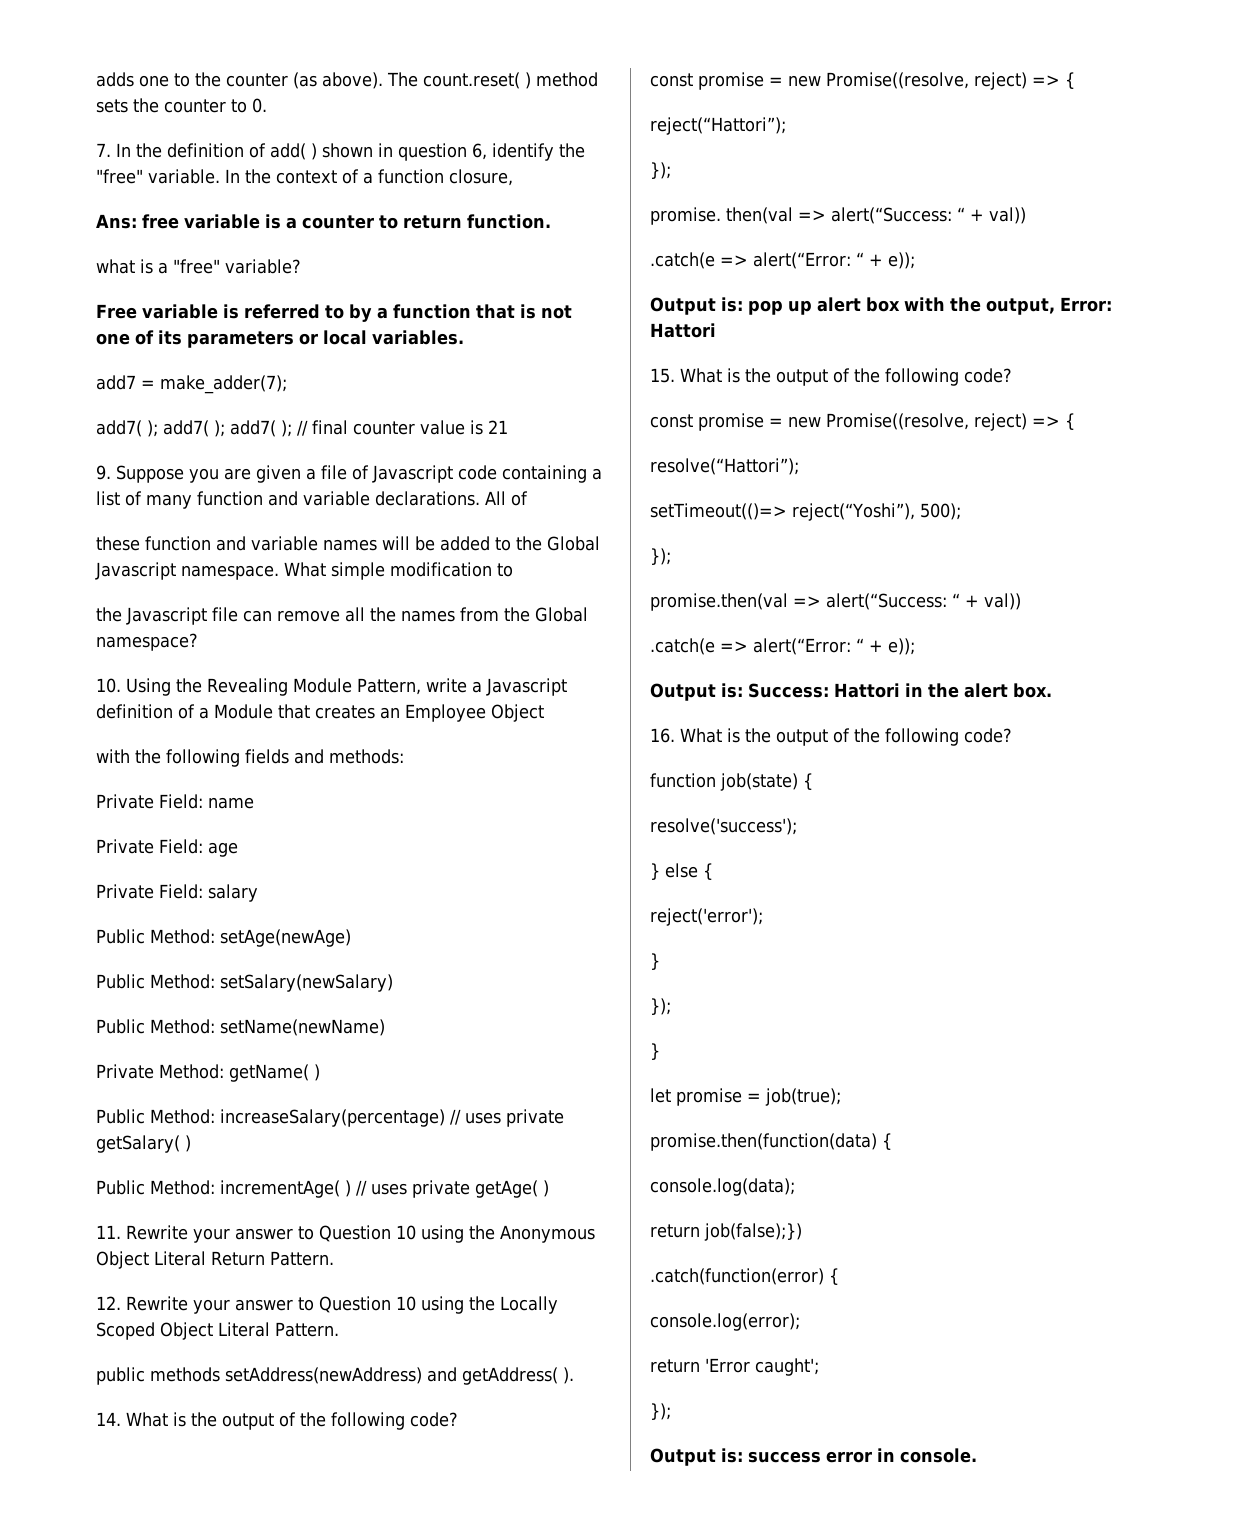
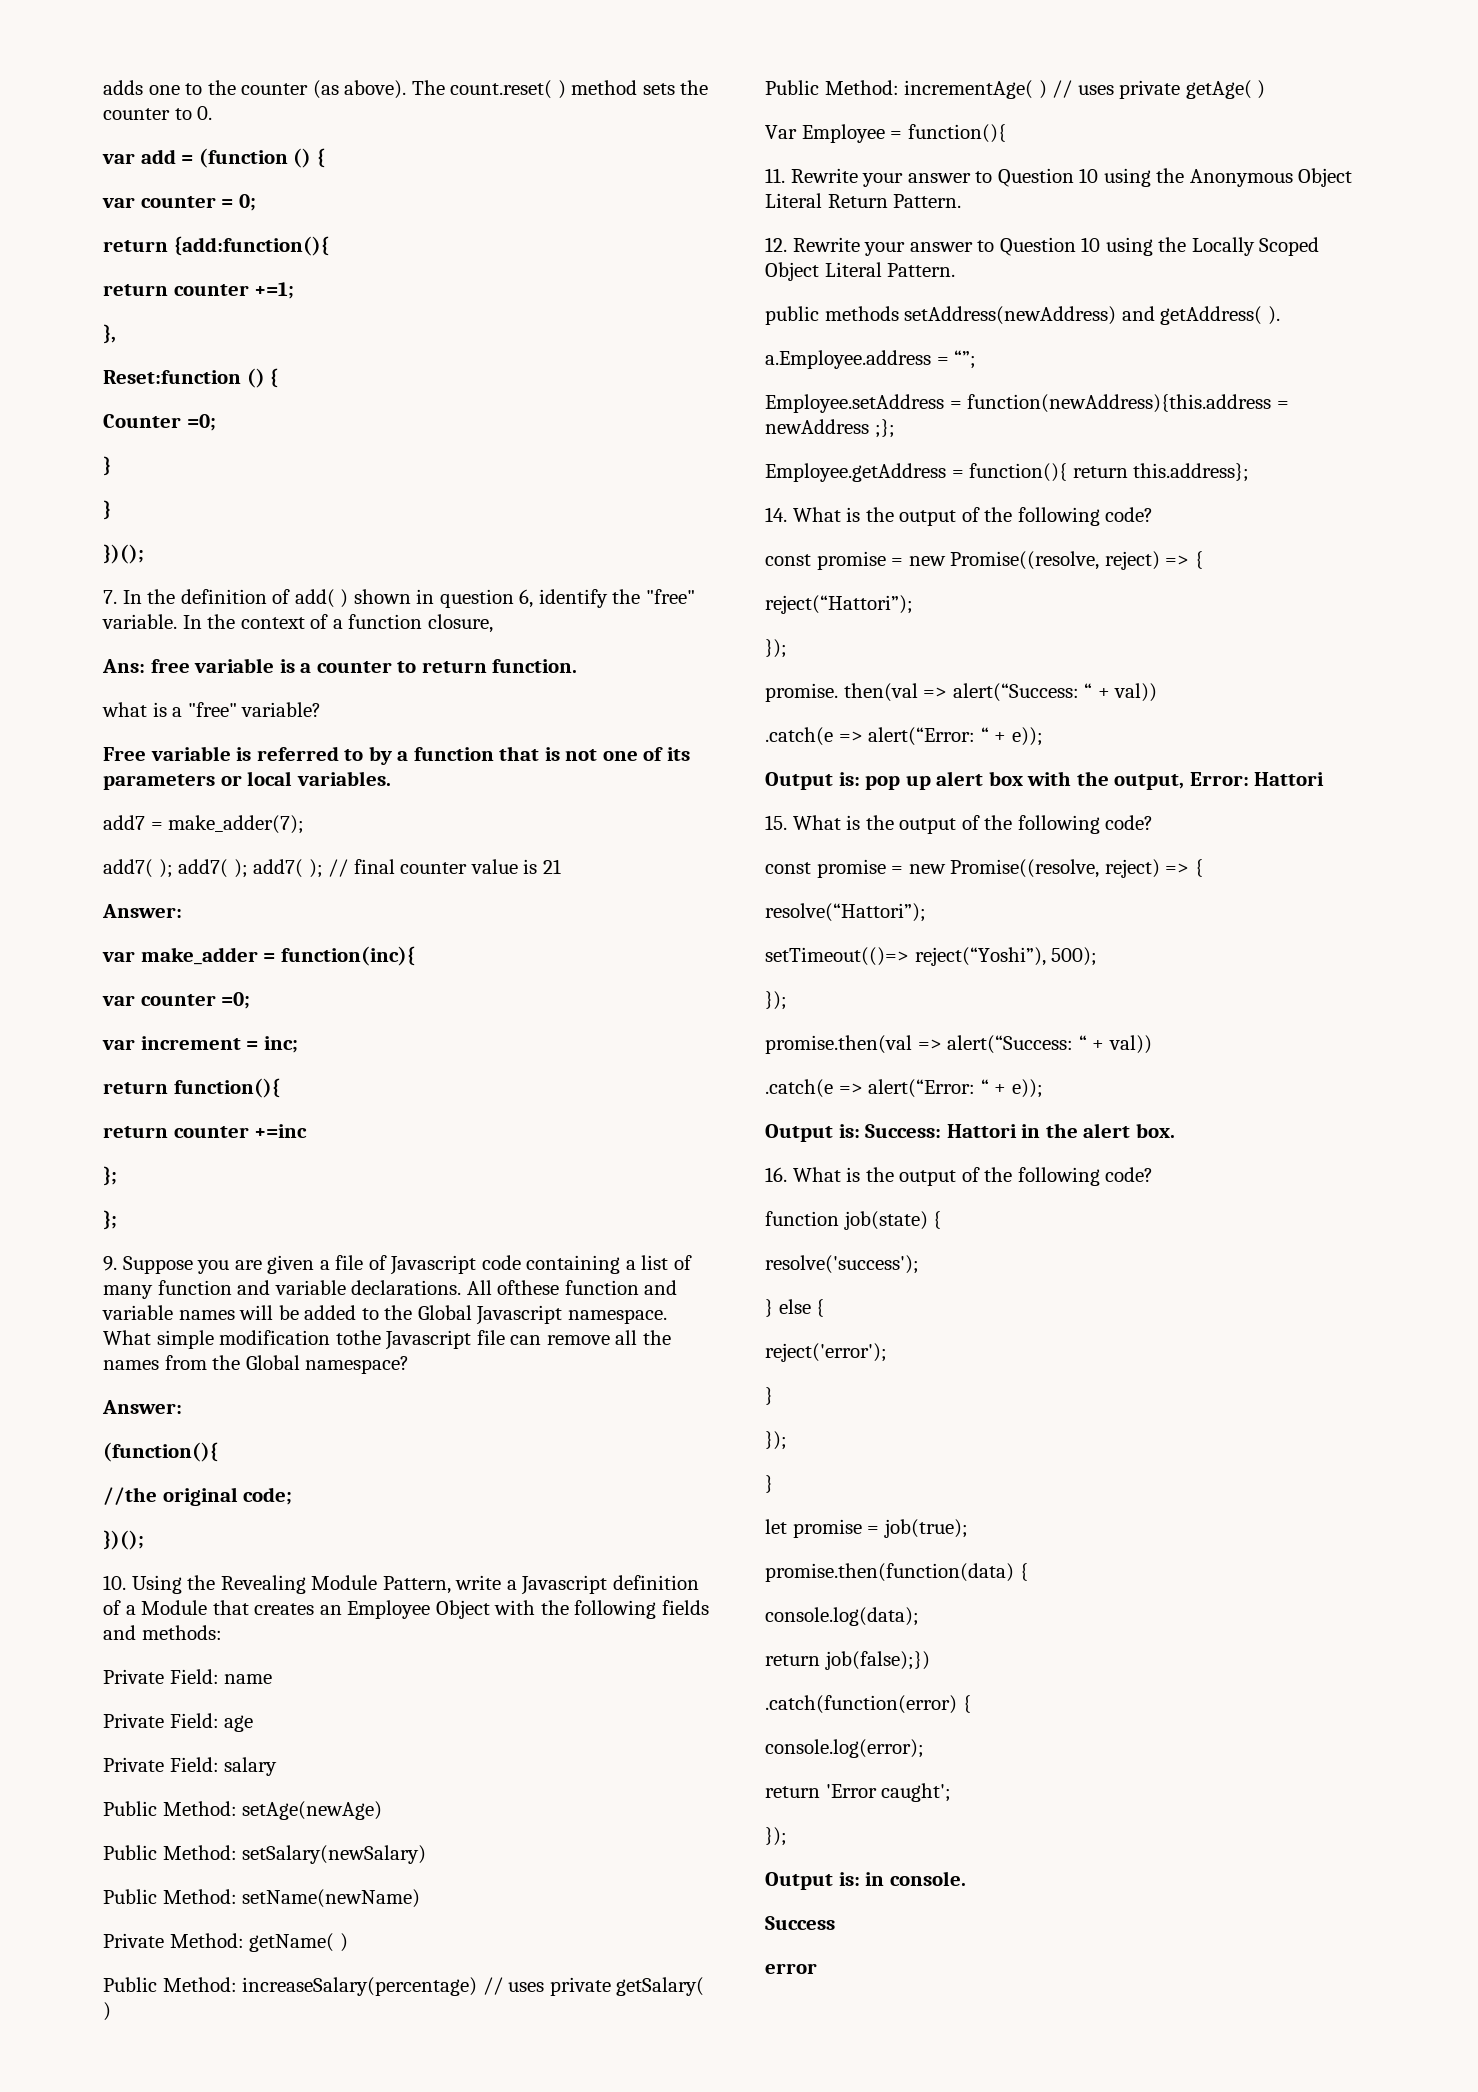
(267, 105) none -> [102,148,325,168] [102,194,256,211] [103,236,329,256] [103,282,295,299] [103,324,116,344] [103,368,279,388] [103,414,216,431] [103,456,111,476] [103,500,111,520] [103,544,144,564] // var add = (function () { // var counter = 0; // return {add:function(){ // return counter +=1; // }, // Reset:function () { // Counter =0; // } // } // })();
(508, 427) none -> [102,904,182,918] [102,946,415,966] [102,992,251,1009] [102,1036,298,1053] [103,1078,280,1098] [103,1124,308,1138] [103,1166,117,1186] [103,1210,117,1230] // Answer: // var make_adder = function(inc){ // var counter =0; // var increment = inc; // return function(){ // return counter +=inc // }; // };
[511,491,528,506] [96,536,140,551] of // these -> [497,1280,560,1295] ofthese
[497,563,513,577] [96,607,122,622] to // the -> [335,1330,381,1345] tothe
(198, 642) none -> [102,1400,182,1414] [103,1442,218,1462] [103,1487,293,1506] [103,1530,144,1550] // Answer: // (function(){ // //the original code; // })();
(544, 713) // -> (490, 1609) none
(549, 1188) none -> [765,124,1006,143] // Var Employee = function(){
(574, 1375) none -> [765,350,977,369] [765,394,1289,413] [765,419,895,438] [765,463,1250,482] // a.Employee.address = “”; // Employee.setAddress = function(newAddress){this.address = newAddress ;}; // Employee.getAddress = function(){ return this.address};
[748,1451,872,1463] success error -> (860, 1879) none
(977, 1455) none -> [765,1916,835,1930] [765,1963,817,1974] // Success // error

